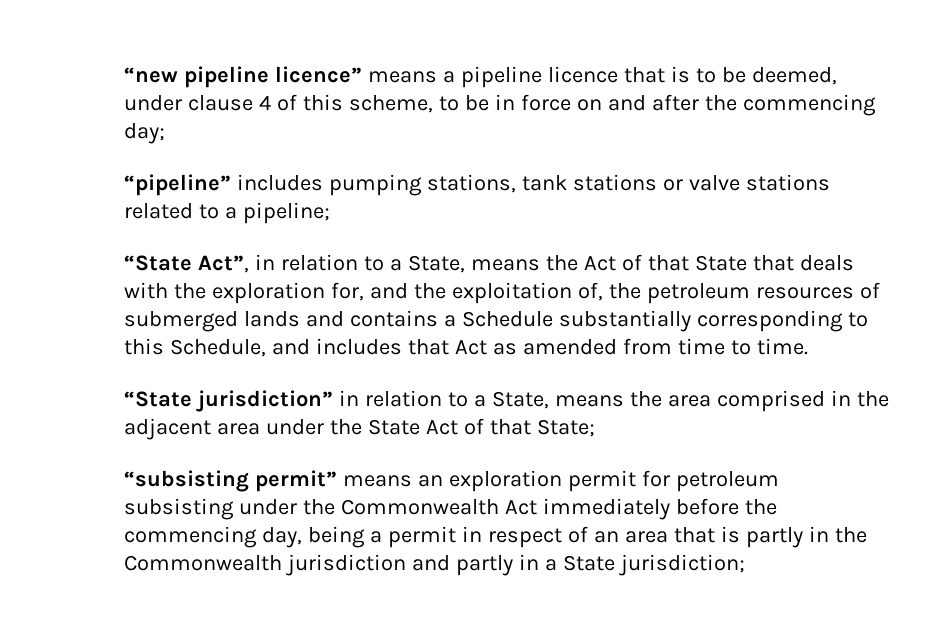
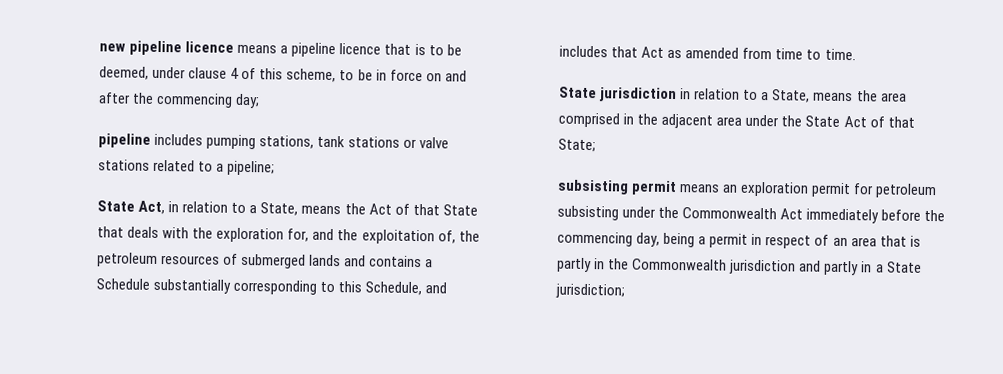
[124,66,363,88] “new pipeline licence” -> [99,40,235,56] new pipeline licence
[124,174,232,196] “pipeline” -> [98,133,152,148] pipeline
[124,255,250,273] “State Act”, -> [97,200,166,215] State Act,
[124,390,334,412] “State jurisdiction” -> [559,86,678,103] State jurisdiction
[124,470,338,492] “subsisting permit” -> [557,179,678,196] subsisting permit

